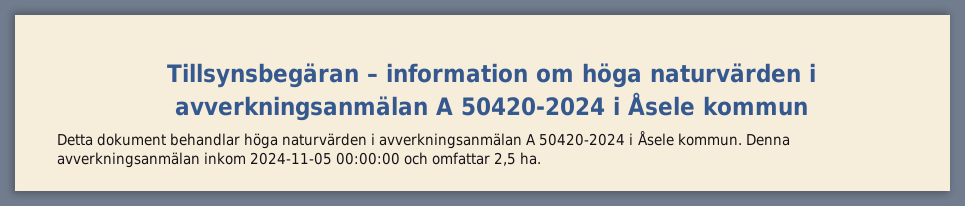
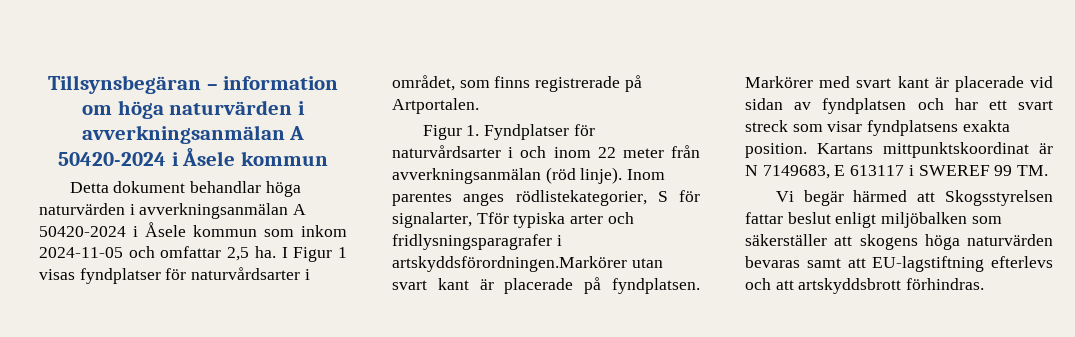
[677,133,790,146] [57,152,200,168] kommun. Denna avverkningsanmälan -> [193,225,294,237] kommun som
[336,152,401,165] 00:00:00 -> (123, 252) none
(542, 158) none -> [281,247,348,262] [39,267,310,284] [392,75,642,92] [392,98,479,114] [422,124,595,140] [392,145,700,158] [392,167,666,184] [392,190,700,206] [392,212,634,228] [392,234,562,250] [392,256,663,272] [392,277,700,294] [745,76,1053,92] [745,98,1053,114] [745,120,1010,136] [745,142,1053,158] [745,165,1049,179] [775,190,1053,206] [745,212,1002,228] [745,234,1053,250] [745,256,1053,272] [745,278,985,294] I Figur 1 visas fyndplatser för naturvårdsarter i området, som finns registrerade på Artportalen. // Figur 1. Fyndplatser för naturvårdsarter i och inom 22 meter från avverkningsanmälan (röd linje). Inom parentes anges rödlistekategorier, S för signalarter, Tför typiska arter och fridlysningsparagrafer i artskyddsförordningen.Markörer utan svart kant är placerade på fyndplatsen. Markörer med svart kant är placerade vid sidan av fyndplatsen och har ett svart streck som visar fyndplatsens exakta position. Kartans mittpunktskoordinat är N 7149683, E 613117 i SWEREF 99 TM. // Vi begär härmed att Skogsstyrelsen fattar beslut enligt miljöbalken som säkerställer att skogens höga naturvärden bevaras samt att EU-lagstiftning efterlevs och att artskyddsbrott förhindras.

